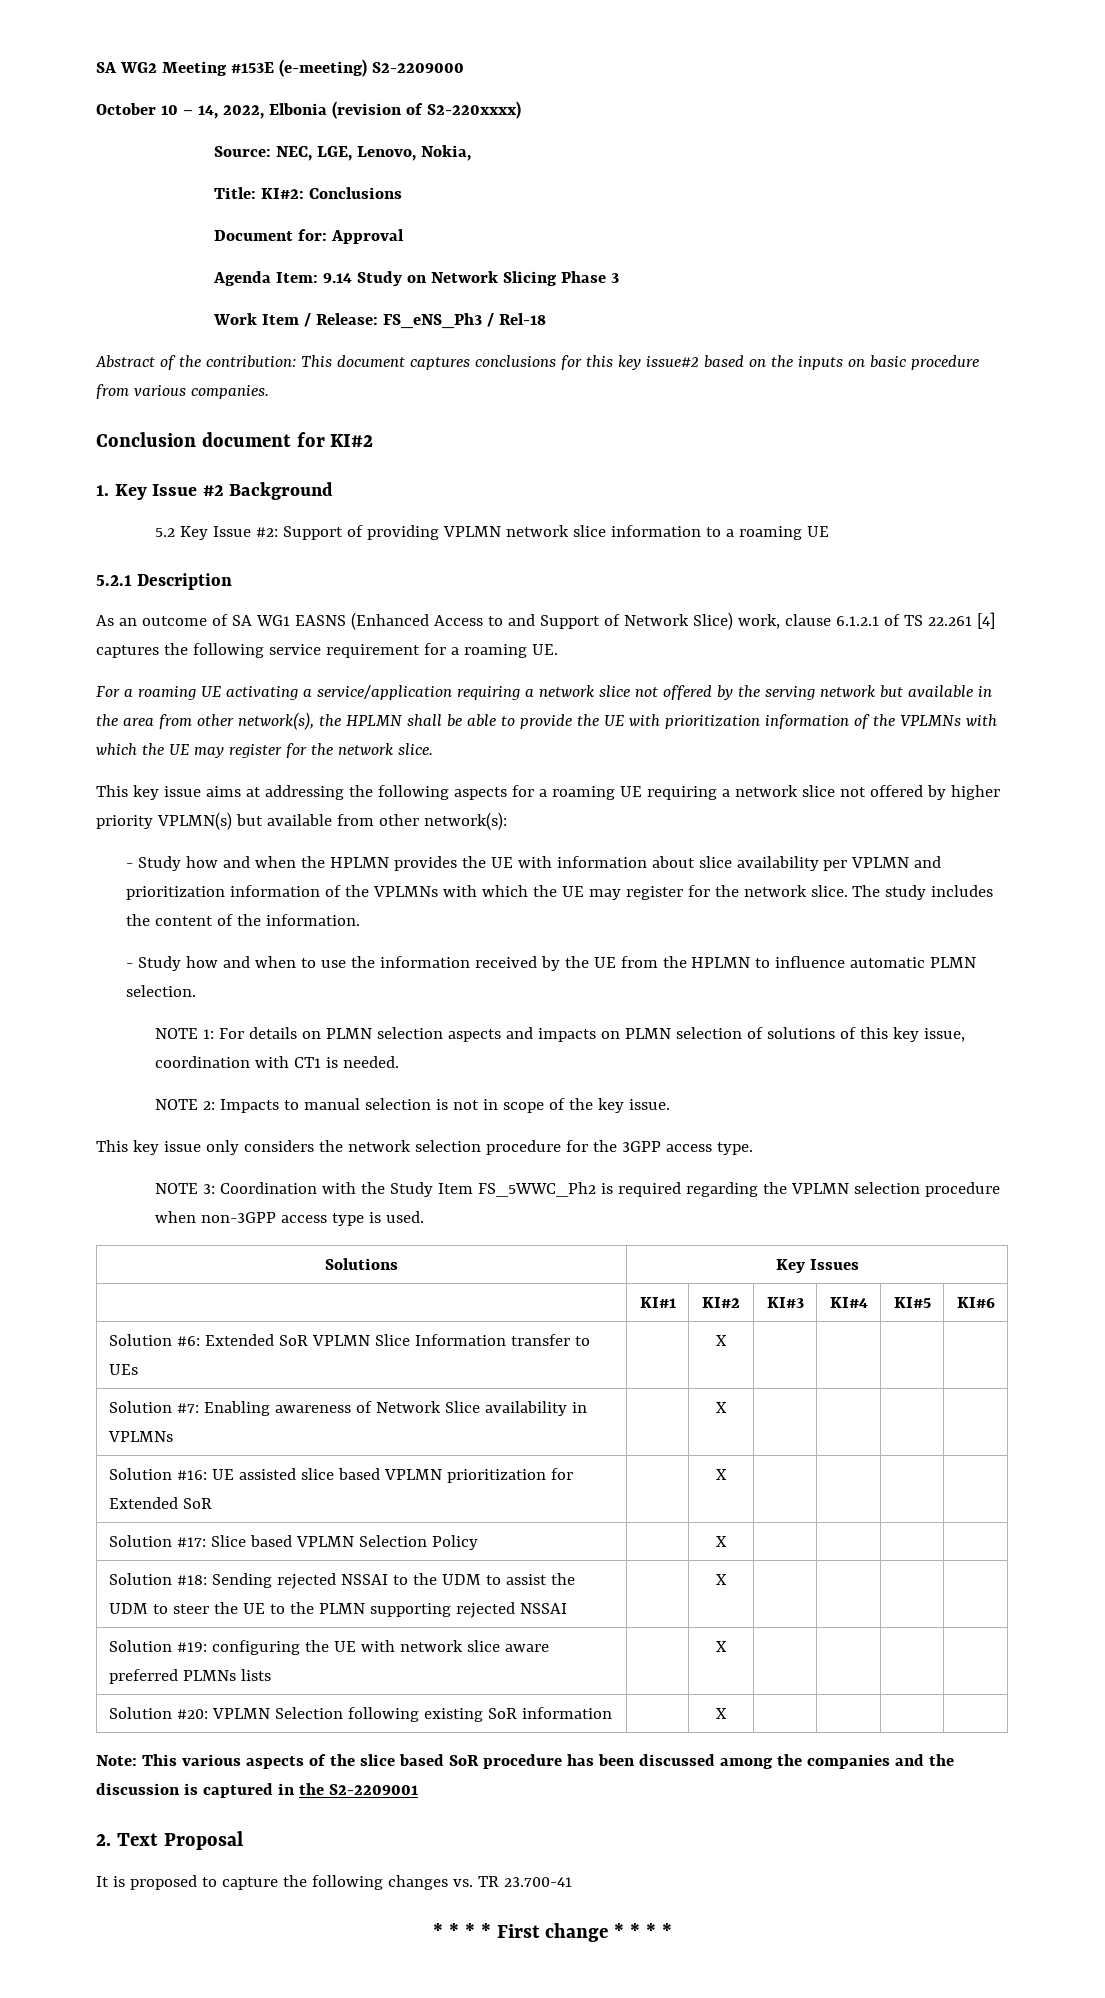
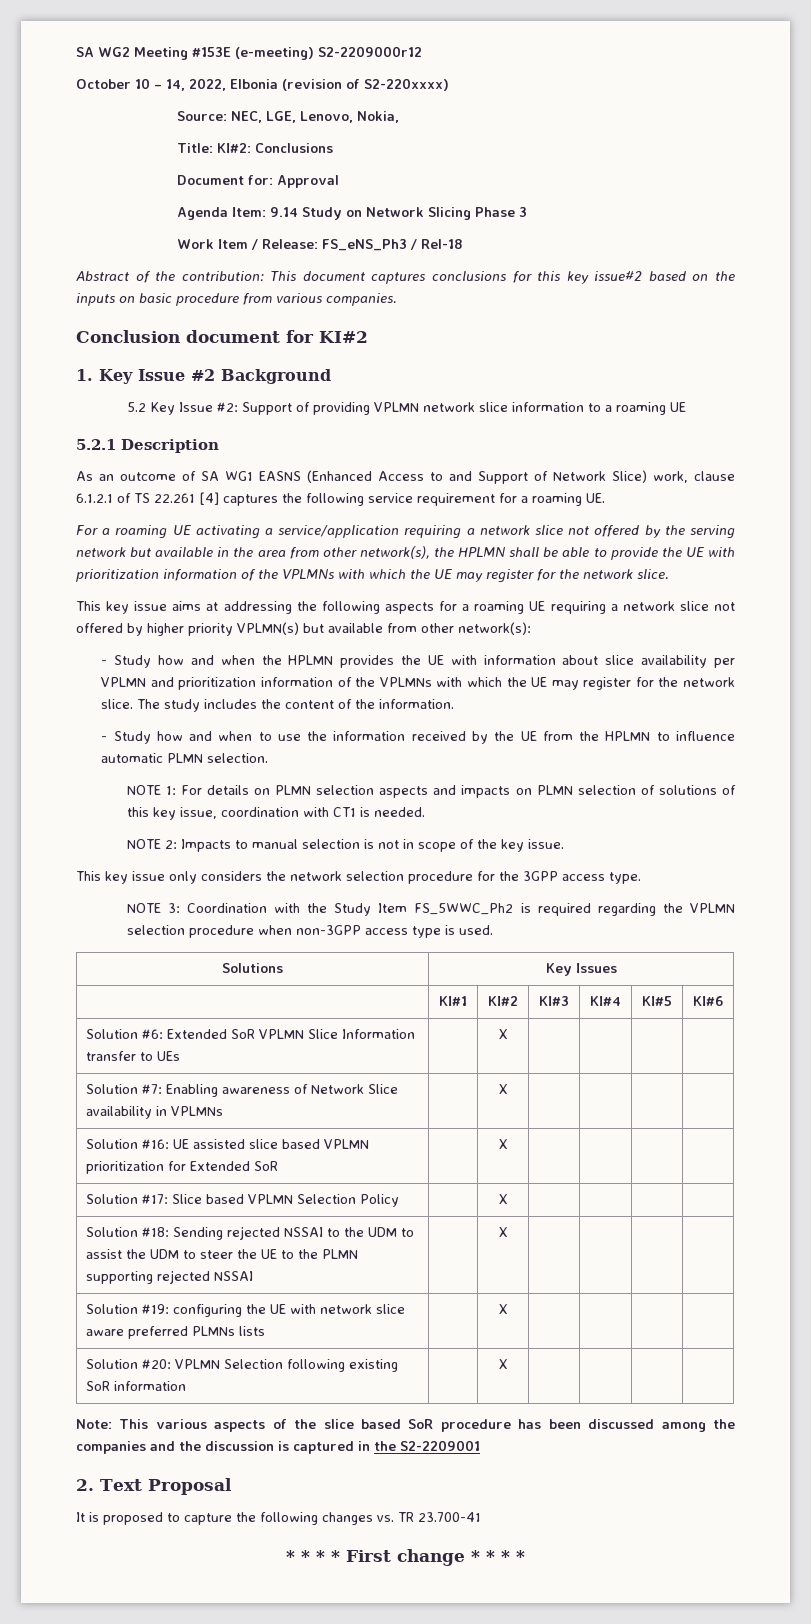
[371,62,464,73] S2-2209000 -> [318,46,422,57] S2-2209000r12

